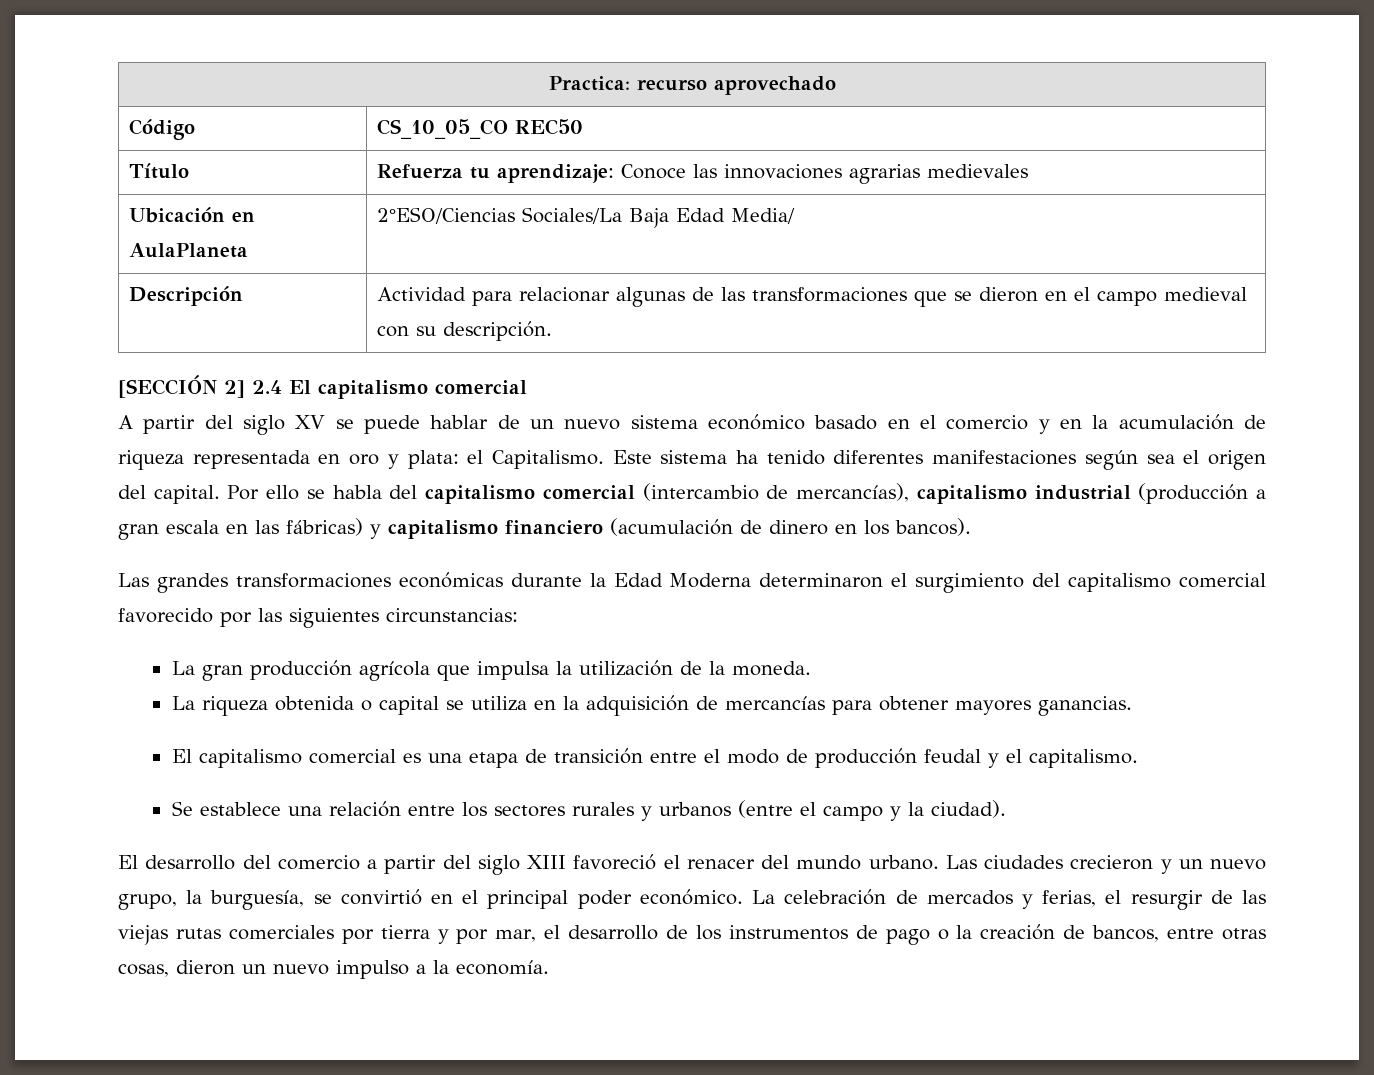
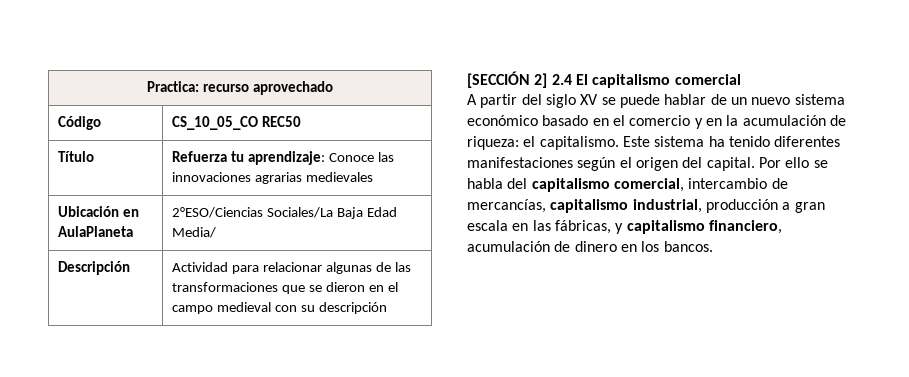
[443,321,553,341] descripción. -> [318,302,387,314] descripción
[118,450,604,470] riqueza representada en oro y plata: el Capitalismo. -> [467,136,619,150] riqueza: el capitalismo.
[1146,454,1175,464] sea -> (616, 164) none
[542,483,1249,504] comercial (intercambio de mercancías), capitalismo industrial (producción -> [613,178,788,192] [467,199,778,213] comercial, intercambio de mercancías, capitalismo industrial, producción
[286,518,363,536] fábricas) -> [554,220,611,234] fábricas,
[505,518,733,536] financiero (acumulación -> [708,220,782,234] [467,241,550,252] financiero, acumulación
[895,518,971,536] [118,572,1266,593] [118,608,518,628] [171,660,811,681] [171,695,1132,716] [171,748,1138,768] [171,800,1006,821] [118,854,1266,875] [118,889,1266,910] [118,924,1267,945] [118,960,549,979] bancos). // Las grandes transformaciones económicas durante la Edad Moderna determinaron el surgimiento del capitalismo comercial favorecido por las siguientes circunstancias: // La gran producción agrícola que impulsa la utilización de la moneda. // La riqueza obtenida o capital se utiliza en la adquisición de mercancías para obtener mayores ganancias. // El capitalismo comercial es una etapa de transición entre el modo de producción feudal y el capitalismo. // Se establece una relación entre los sectores rurales y urbanos (entre el campo y la ciudad). // El desarrollo del comercio a partir del siglo XIII favoreció el renacer del mundo urbano. Las ciudades crecieron y un nuevo grupo, la burguesía, se convirtió en el principal poder económico. La celebración de mercados y ferias, el resurgir de las viejas rutas comerciales por tierra y por mar, el desarrollo de los instrumentos de pago o la creación de bancos, entre otras cosas, dieron un nuevo impulso a la economía. -> [663,241,713,252] bancos.

